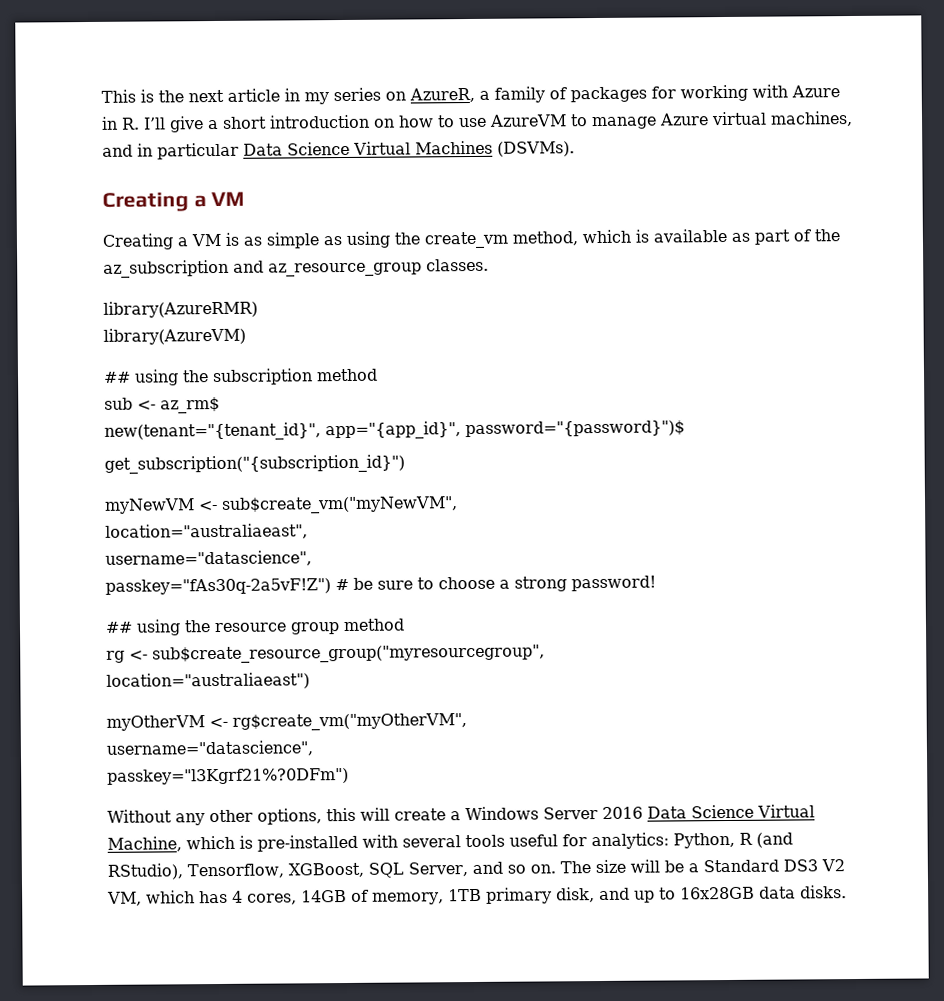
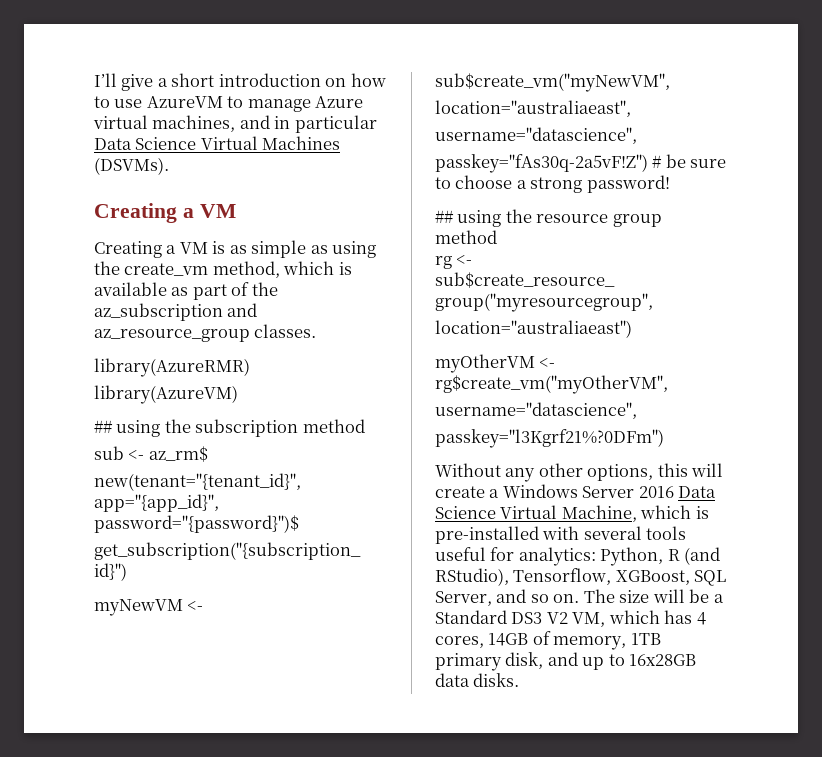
[101,84,840,105] [101,116,140,130] This is the next article in my series on AzureR, a family of packages for working with Azure in R. -> (94, 80) none

